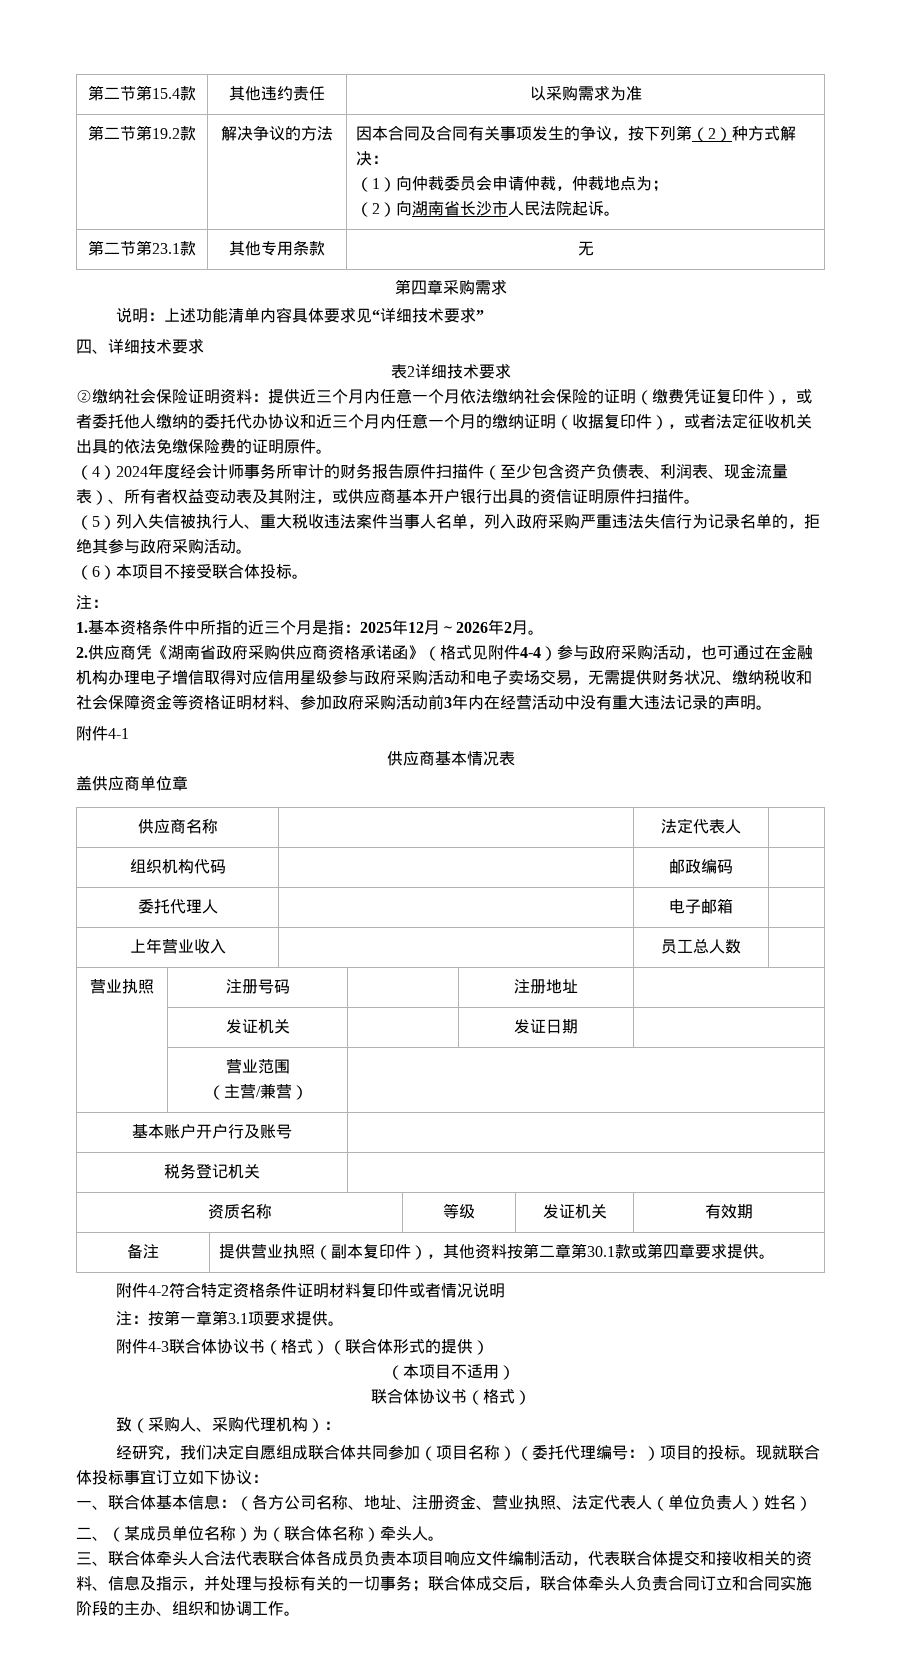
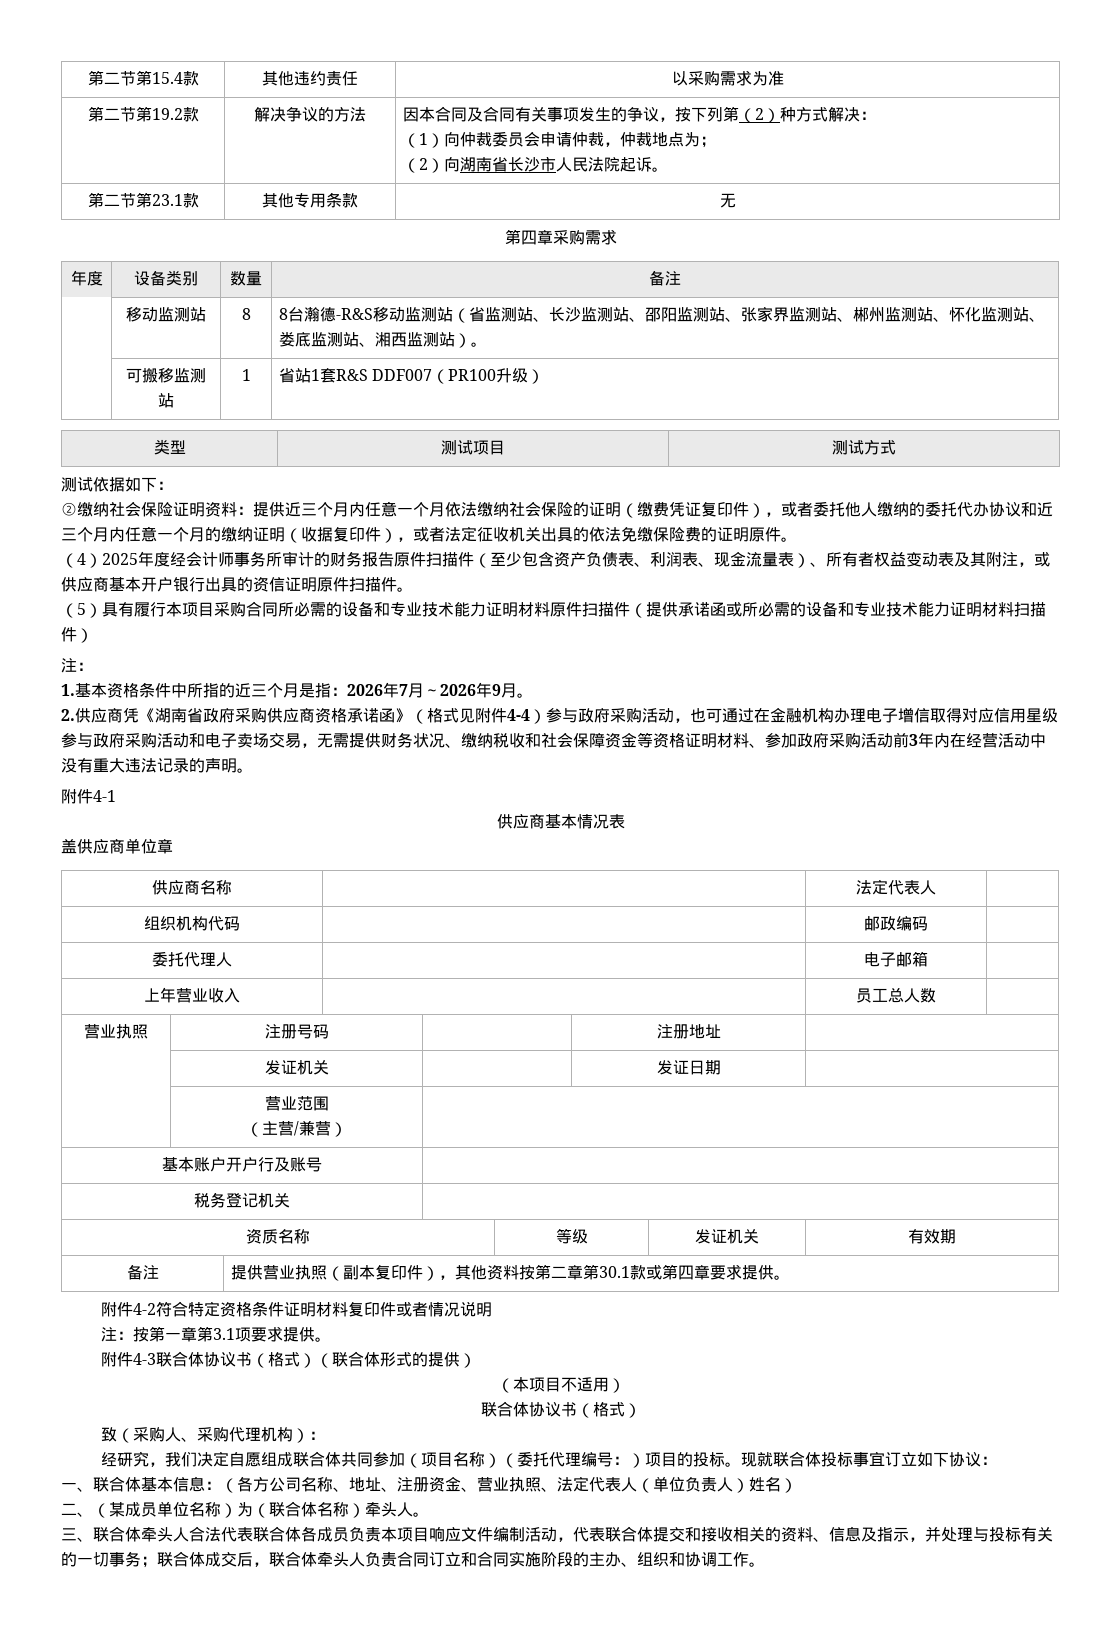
[115,307,484,323] [76,338,204,354] [390,363,511,379] // 说明：上述功能清单内容具体要求见“详细技术要求” // 四、详细技术要求 // 表2详细技术要求 -> [70,270,103,286] [134,270,198,286] [230,271,262,286] [649,270,681,286] [126,307,206,322] [241,308,251,320] [278,306,1045,323] [278,332,487,348] [126,368,206,383] [158,393,174,408] [241,369,251,381] [278,368,544,384] [153,439,186,455] [441,440,505,455] [832,440,896,455] [61,477,173,492] // 年度 | 设备类别 | 数量 | 备注 // | 移动监测站 | 8 | 8台瀚德-R&S移动监测站（省监测站、长沙监测站、邵阳监测站、张家界监测站、郴州监测站、怀化监测站、娄底监测站、湘西监测站）。 // | 可搬移监测站 | 1 | 省站1套R&S DDF007（PR100升级） // 类型 | 测试项目 | 测试方式 // 测试依据如下：
[116,466,148,477] 2024 -> [102,553,138,565] 2025
[116,513,820,529] [76,539,252,554] [76,563,308,580] 列入失信被执行人、重大税收违法案件当事人名单，列入政府采购严重违法失信行为记录名单的，拒绝其参与政府采购活动。 // （6）本项目不接受联合体投标。 -> [102,601,1046,618] [61,627,93,643] 具有履行本项目采购合同所必需的设备和专业技术能力证明材料原件扫描件（提供承诺函或所必需的设备和专业技术能力证明材料扫描件）
[360,619,424,635] 2025年12 -> [347,682,408,698] 2026年7
[504,622,512,633] 2 -> [492,684,501,696] 9

